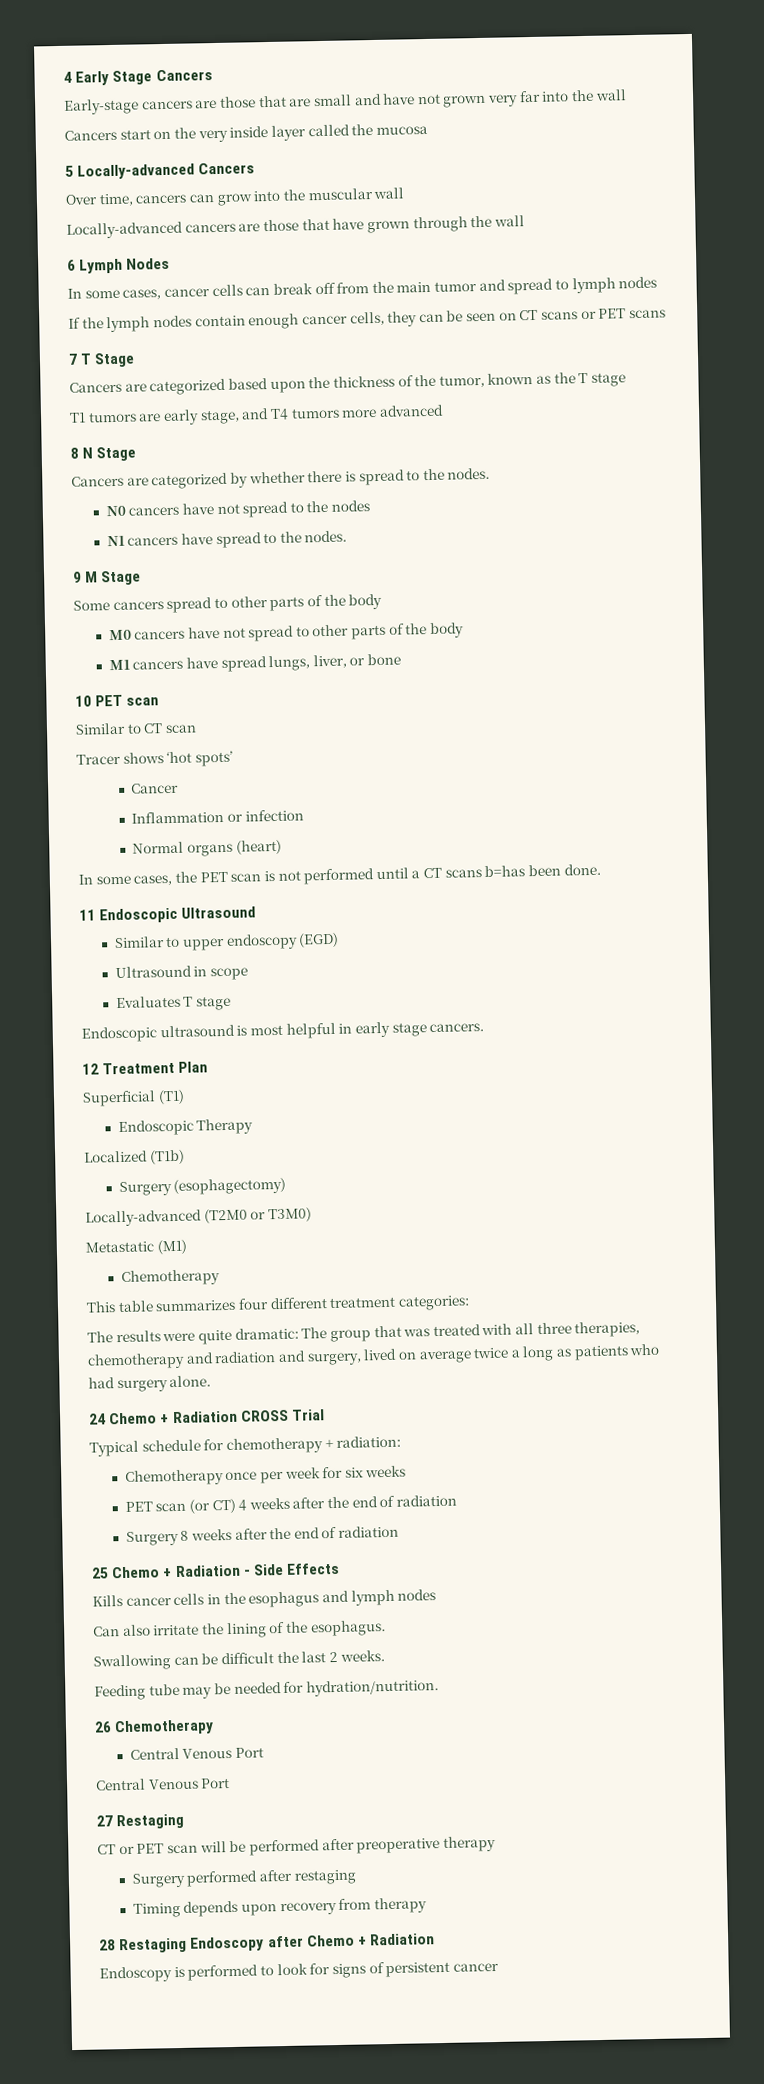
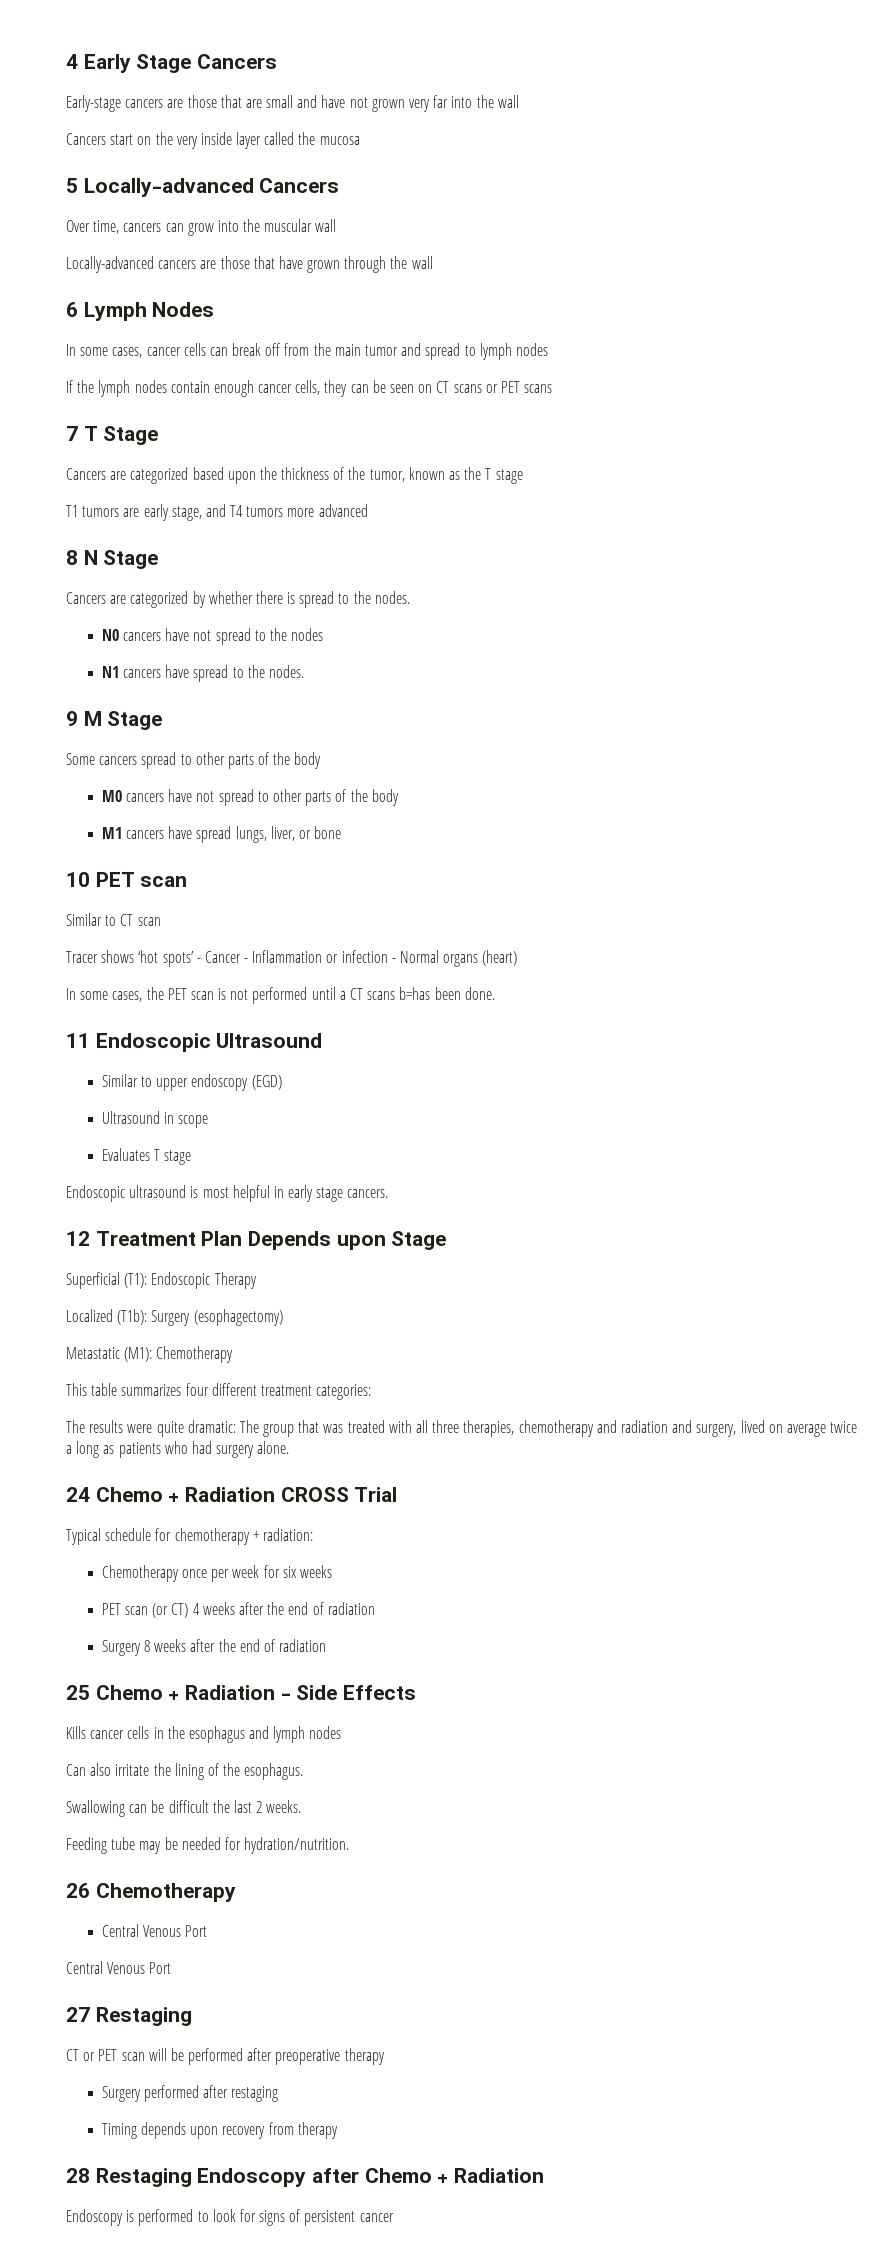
(233, 758) // -> [196,958,201,963] -
(180, 788) // -> [244,958,249,963] -
(304, 815) // -> [391,958,396,963] -
(209, 1067) none -> [248,1231,447,1250] Depends upon Stage
[157,1089,185,1105] (T1) // -> [124,1273,148,1288] (T1):
[149,1149,185,1165] (T1b) // -> [117,1309,148,1325] (T1b):
[85,1207,312,1227] // Locally-advanced (T2M0 or T3M0) -> (283, 1317) none
[156,1239,187,1255] (M1) // -> [124,1347,153,1362] (M1):

